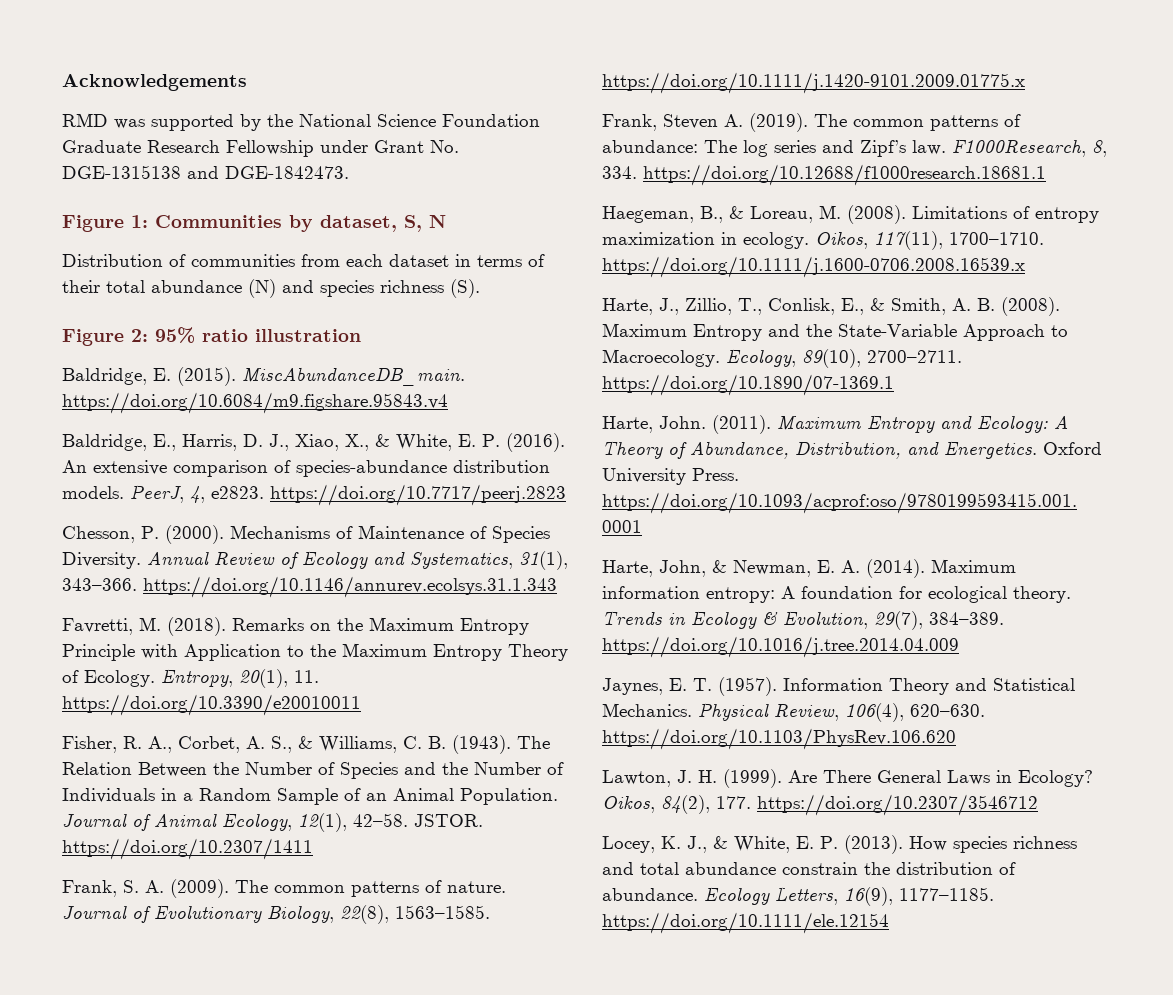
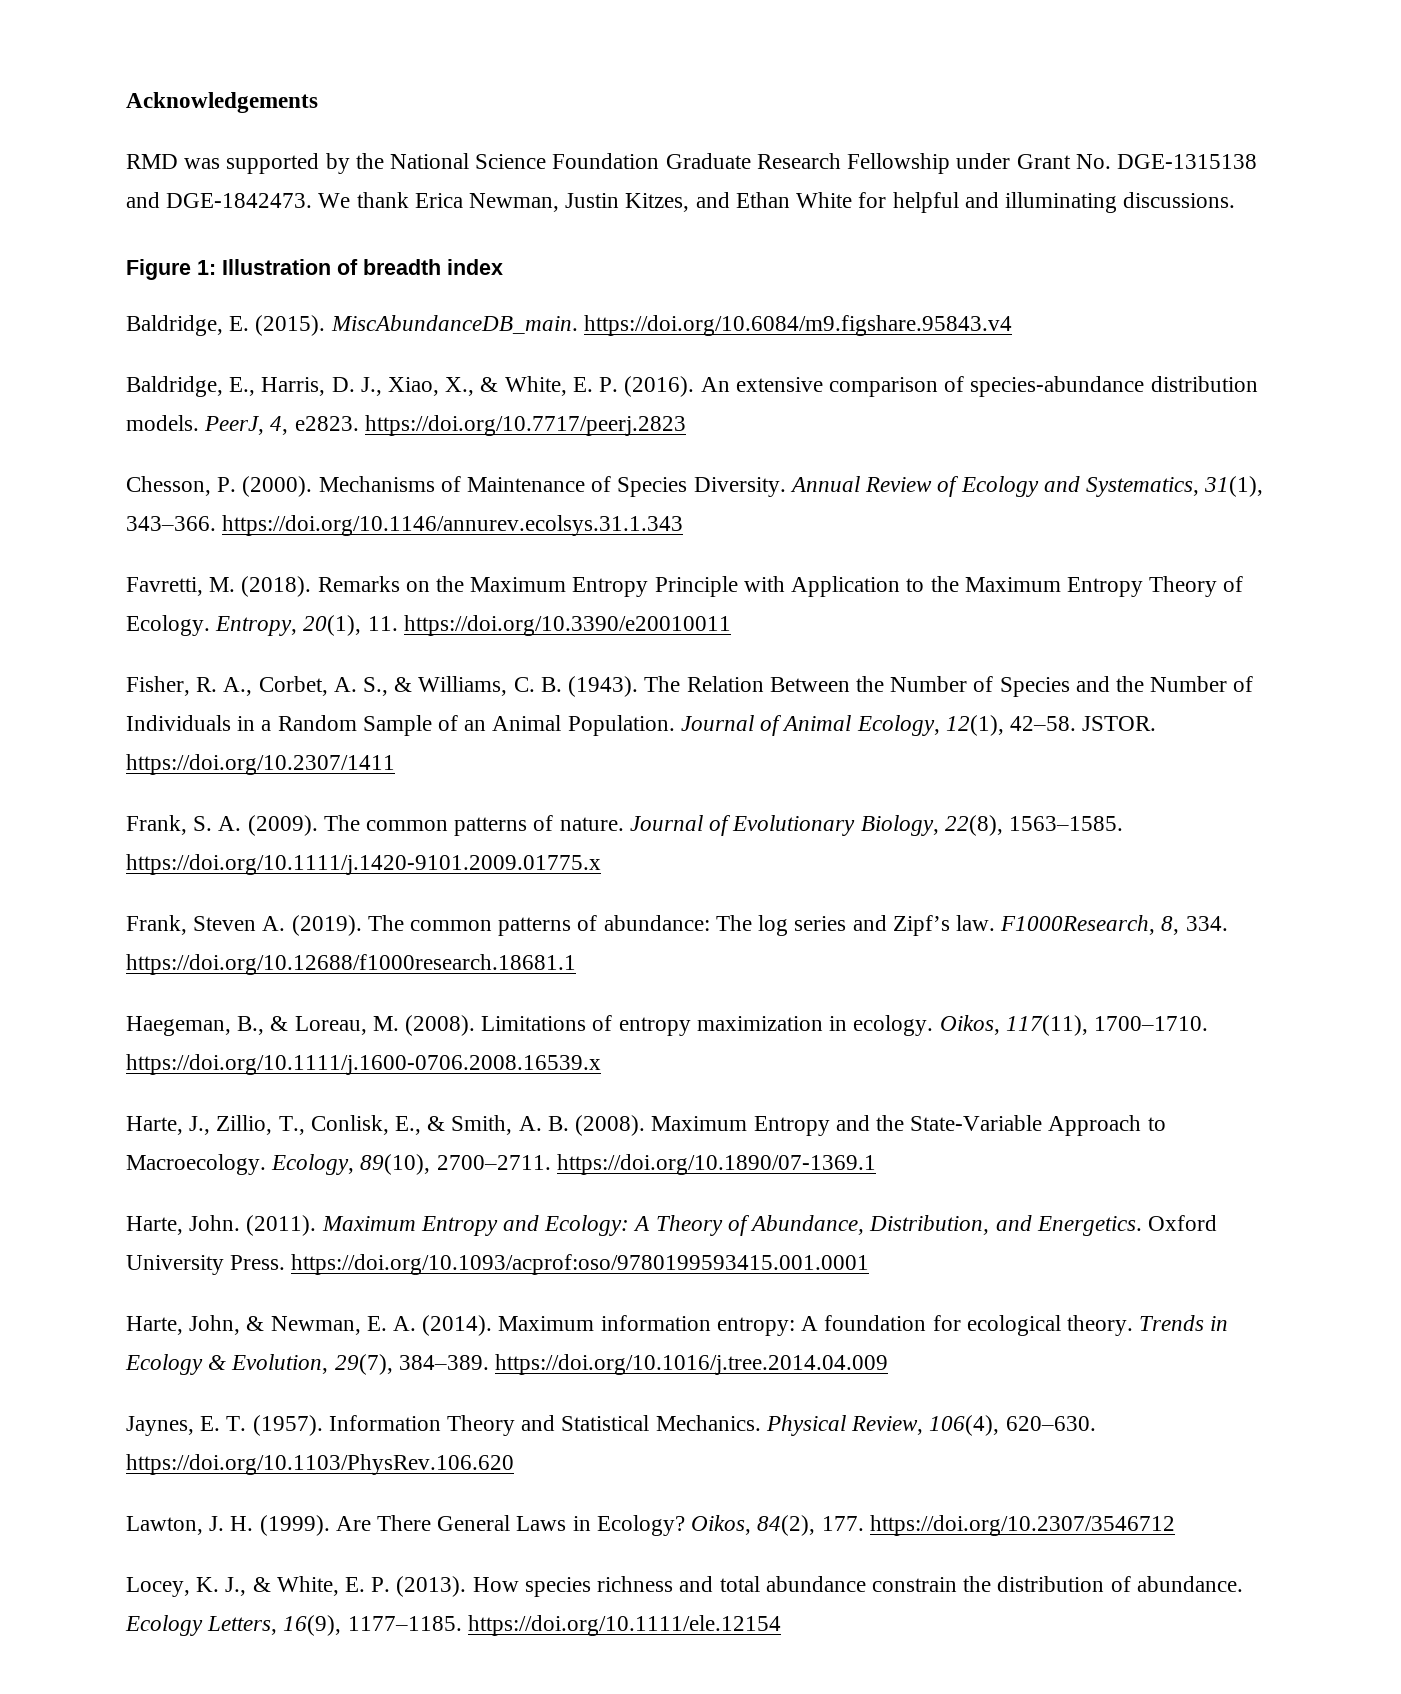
[62,215,446,232] [62,254,545,267] [62,279,480,298] [62,327,361,346] // Figure 1: Communities by dataset, S, N // Distribution of communities from each dataset in terms of their total abundance (N) and species richness (S). // Figure 2: 95% ratio illustration -> [318,192,1236,213] [126,259,503,280] We thank Erica Newman, Justin Kitzes, and Ethan White for helpful and illuminating discussions. // Figure 1: Illustration of breadth index

